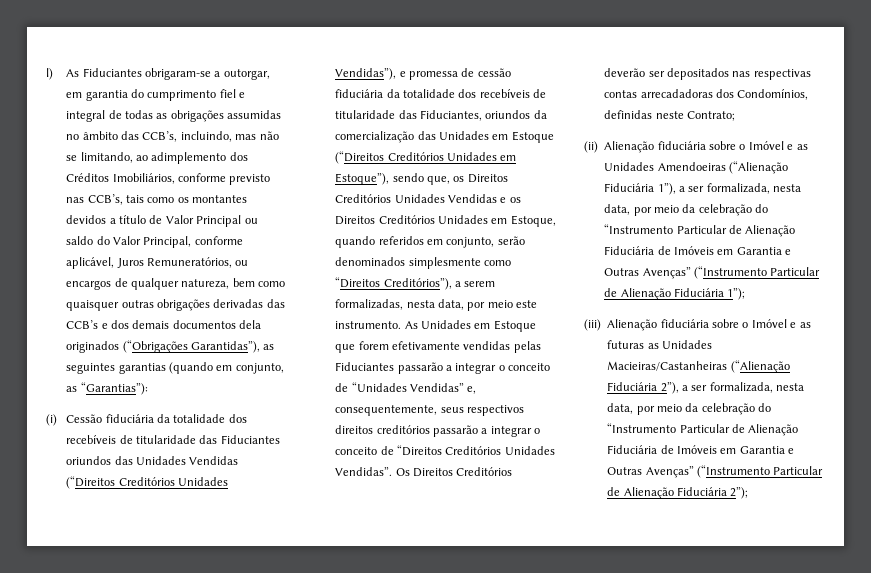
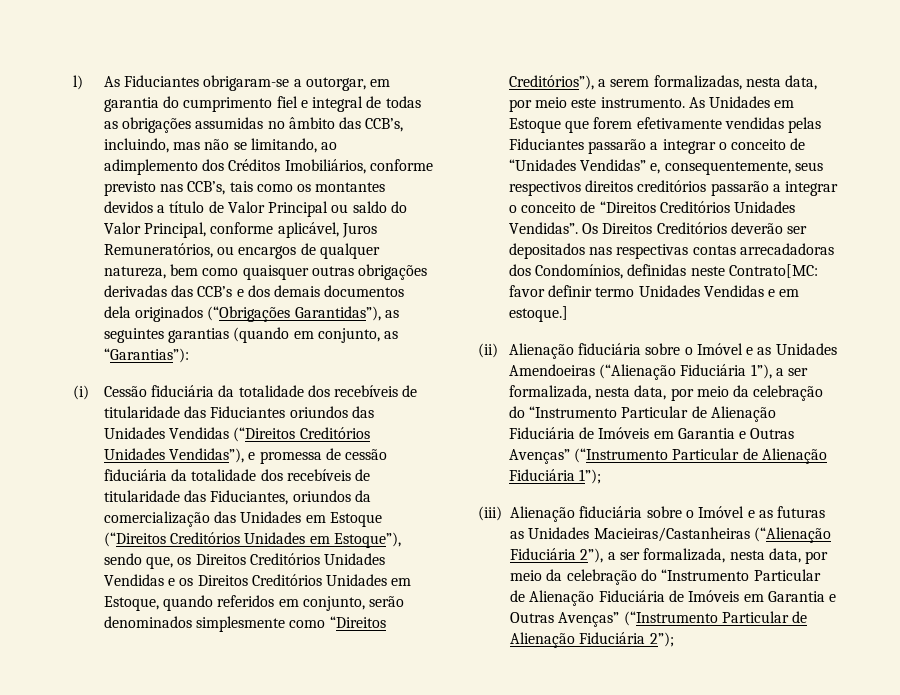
[687,111,736,121] Contrato; -> [728,264,818,278] [508,285,800,297] [508,306,568,322] Contrato[MC: favor definir termo Unidades Vendidas e em estoque.]

